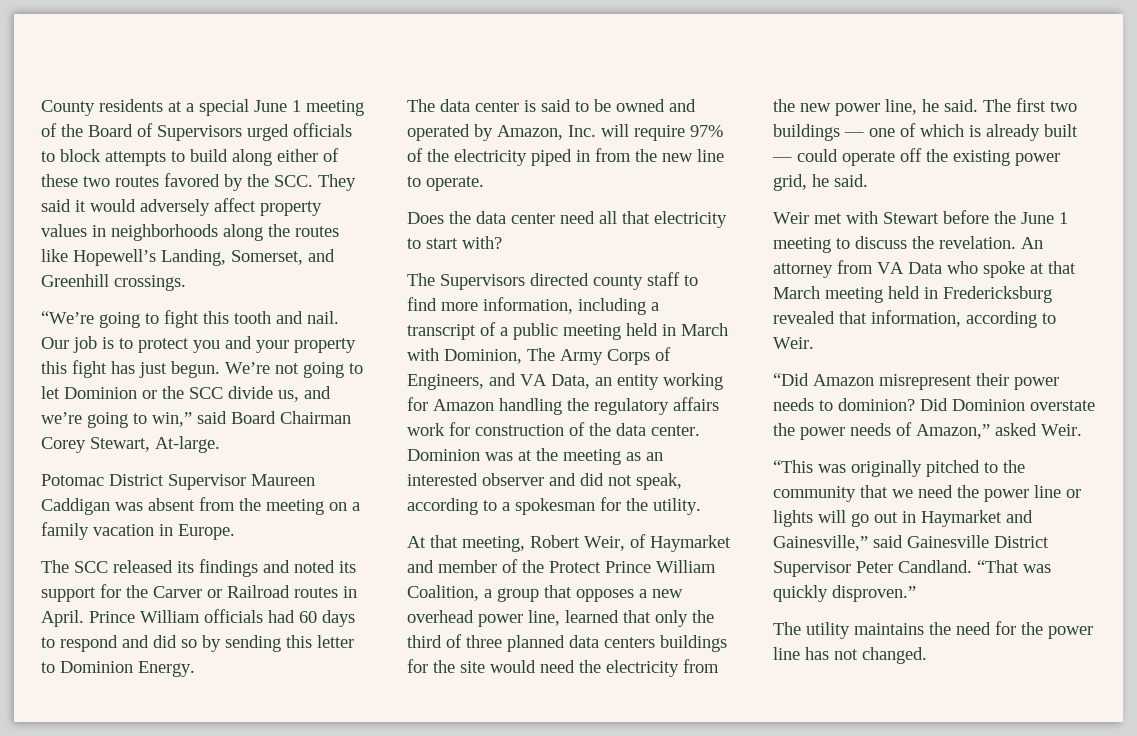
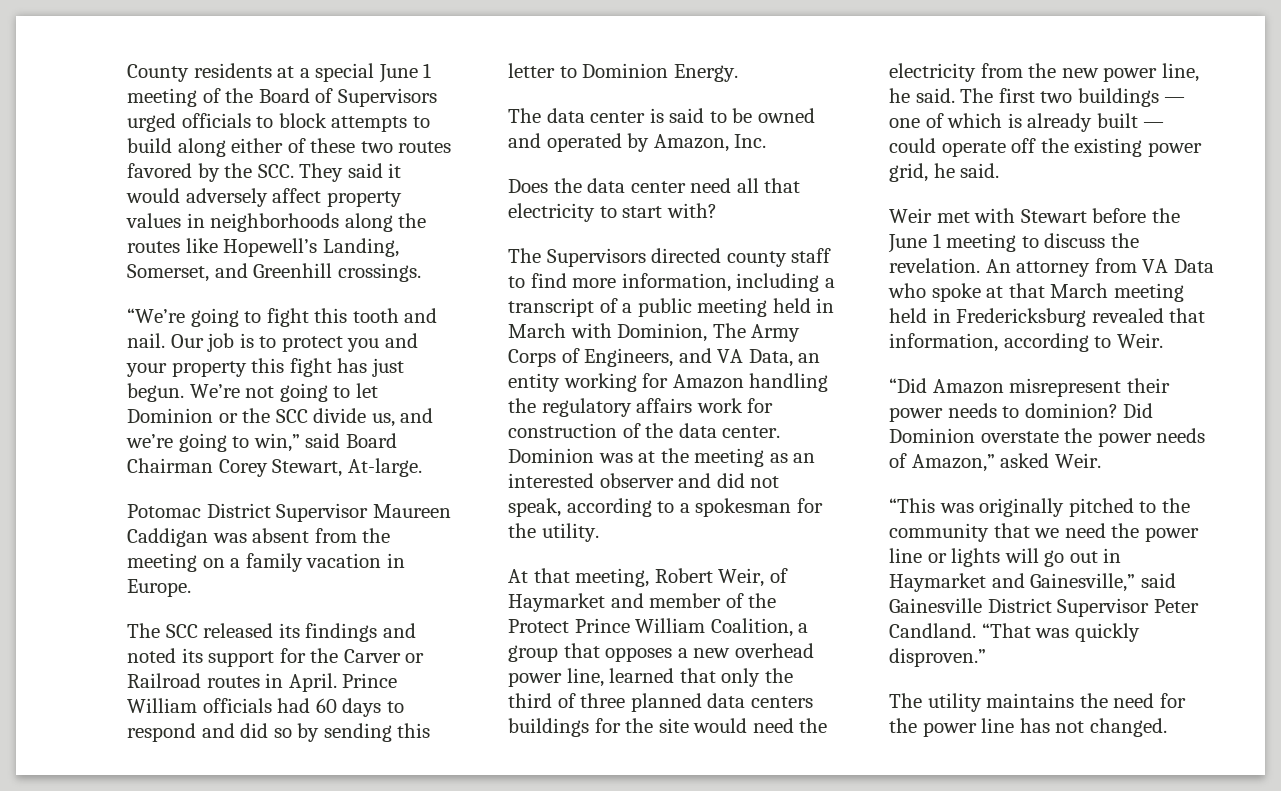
[601,124,723,141] [407,148,724,166] [407,176,484,191] will require 97% of the electricity piped in from the new line to operate. -> (767, 141) none

